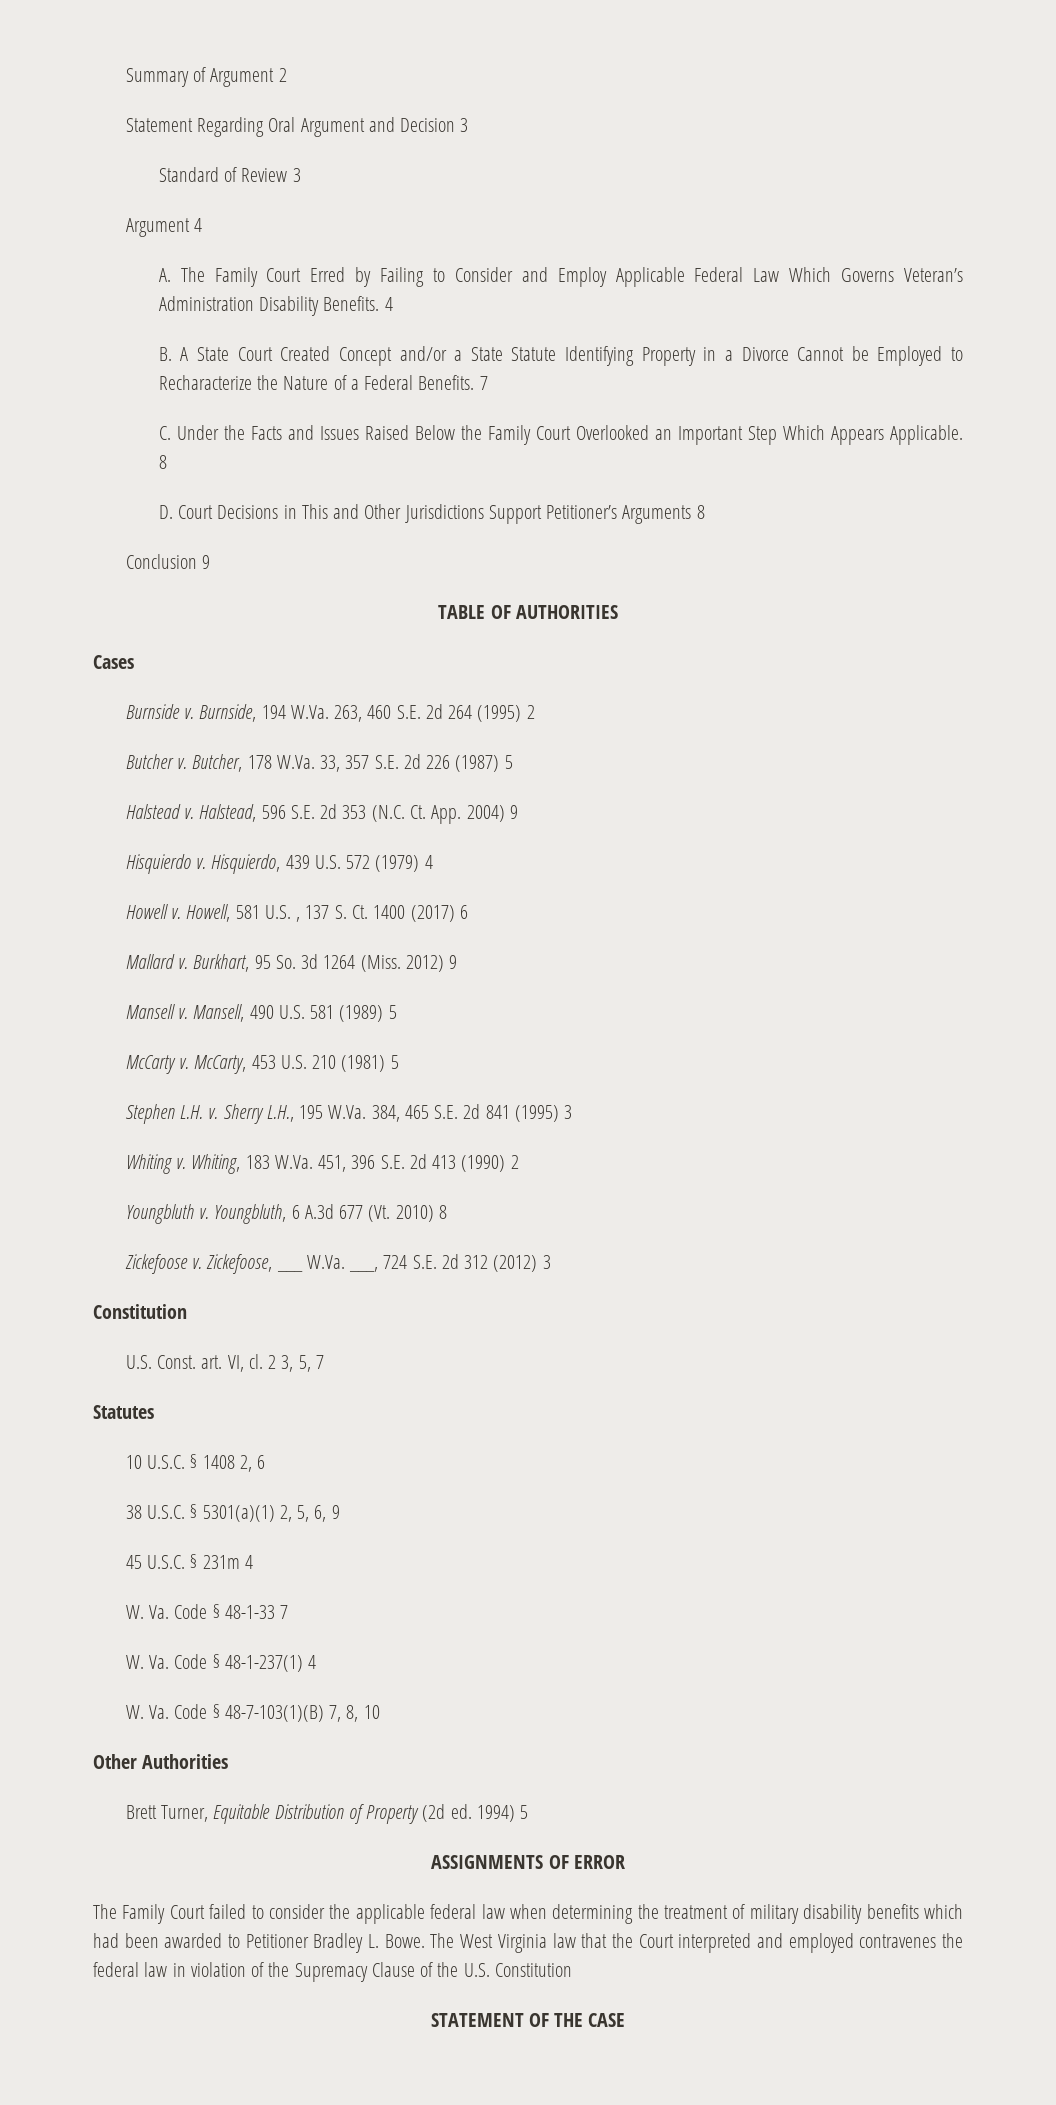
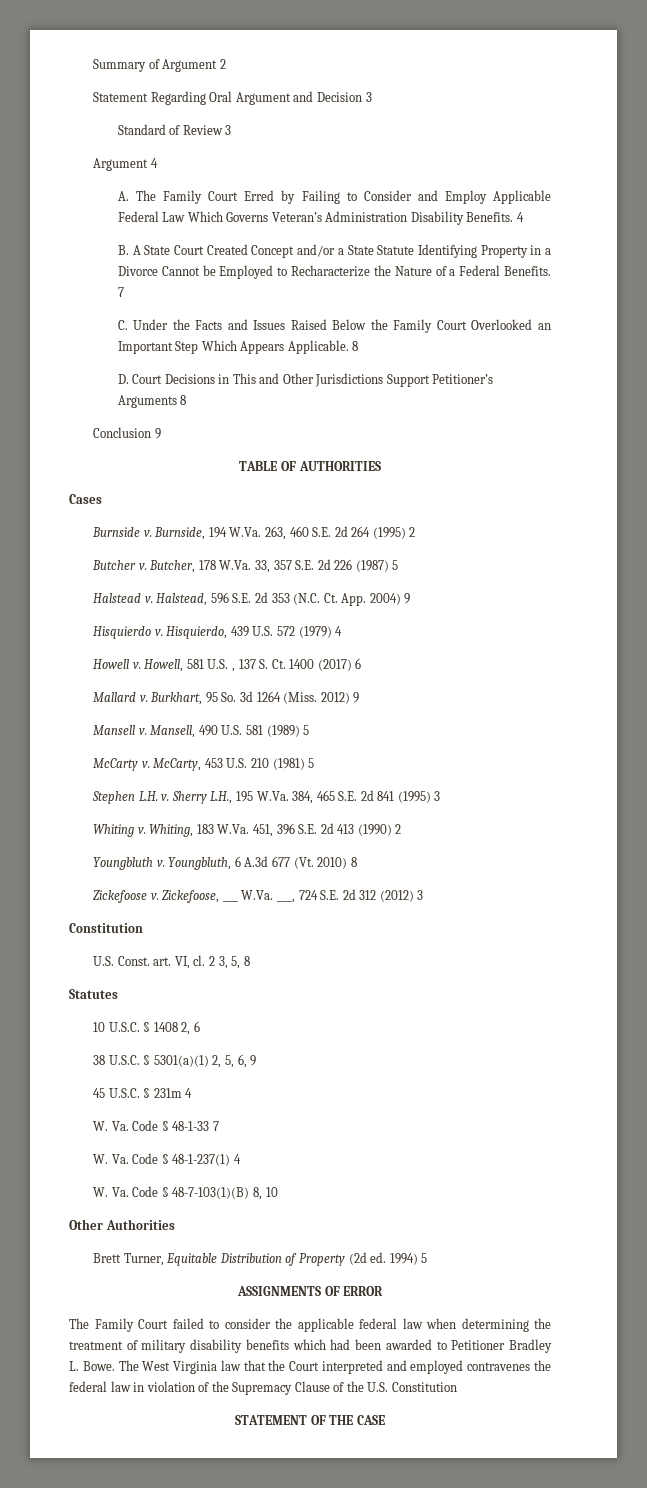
[316,1355,325,1369] 7 -> [243,956,250,966] 8
[329,1705,342,1722] 7, -> (250, 1193) none

